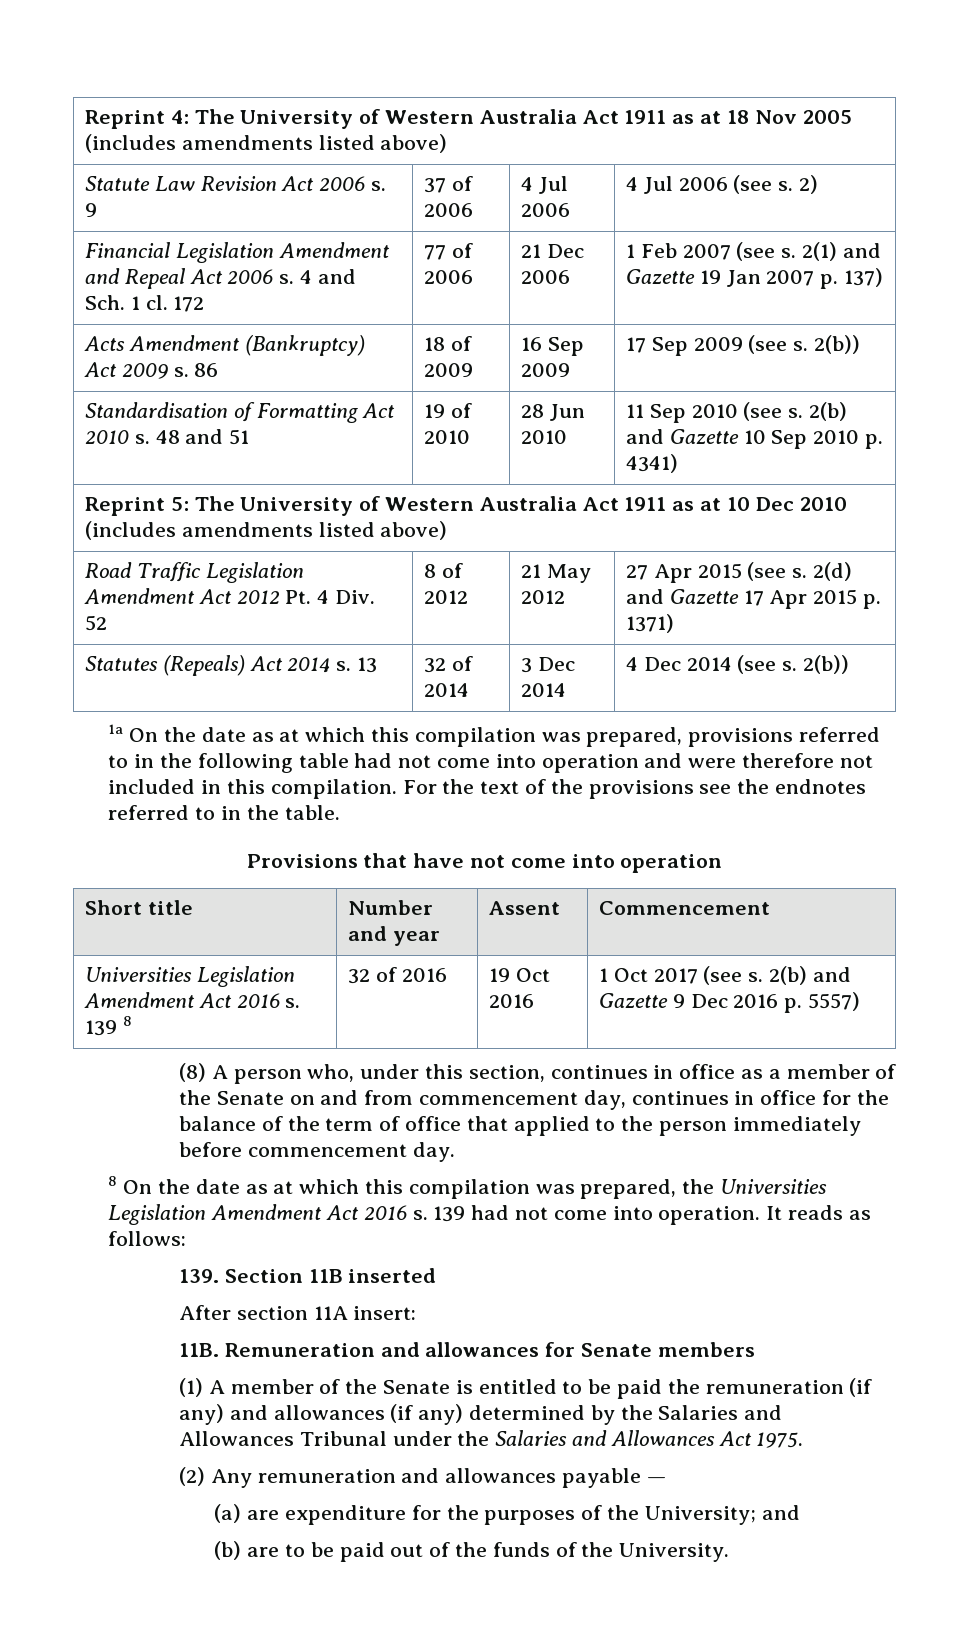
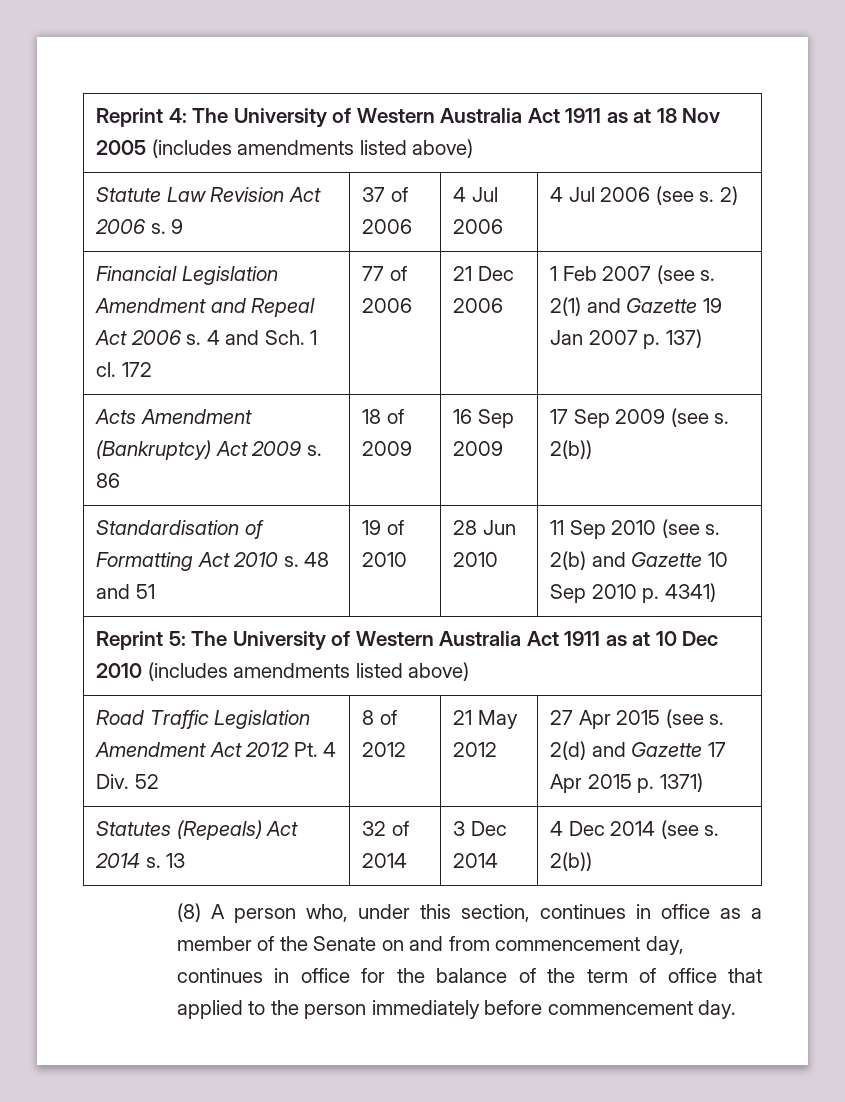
[108,724,880,747] [108,753,873,773] [108,779,866,799] [108,805,340,820] [246,853,723,873] [85,900,193,915] [348,900,434,915] [348,926,440,946] [489,901,561,915] [599,901,771,915] [85,966,295,987] [84,992,301,1008] [85,1016,132,1036] [348,967,447,984] [489,968,550,982] [489,994,535,1008] [599,966,851,985] [599,992,861,1013] // 1a On the date as at which this compilation was prepared, provisions referred to in the following table had not come into operation and were therefore not included in this compilation. For the text of the provisions see the endnotes referred to in the table. // Provisions that have not come into operation // Short title | Number and year | Assent | Commencement // Universities Legislation Amendment Act 2016 s. 139 8 | 32 of 2016 | 19 Oct 2016 | 1 Oct 2017 (see s. 2(b) and Gazette 9 Dec 2016 p. 5557) -> (592, 861) none
[108,1176,827,1199] [108,1204,871,1225] [108,1231,187,1246] [178,1268,437,1283] [178,1305,417,1320] [178,1342,755,1357] [178,1378,873,1399] [178,1404,783,1425] [178,1430,804,1448] [178,1467,666,1488] [214,1504,800,1525] [214,1541,730,1562] // 8 On the date as at which this compilation was prepared, the Universities Legislation Amendment Act 2016 s. 139 had not come into operation. It reads as follows: // 139. Section 11B inserted // After section 11A insert: // 11B. Remuneration and allowances for Senate members // (1) A member of the Senate is entitled to be paid the remuneration (if any) and allowances (if any) determined by the Salaries and Allowances Tribunal under the Salaries and Allowances Act 1975. // (2) Any remuneration and allowances payable — // (a) are expenditure for the purposes of the University; and // (b) are to be paid out of the funds of the University. -> (737, 1009) none

